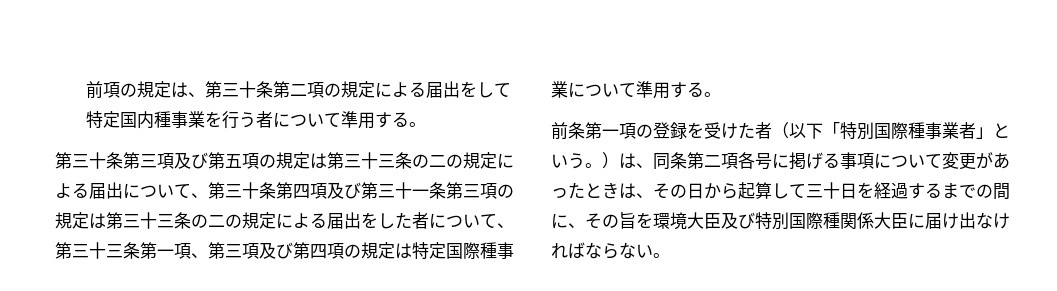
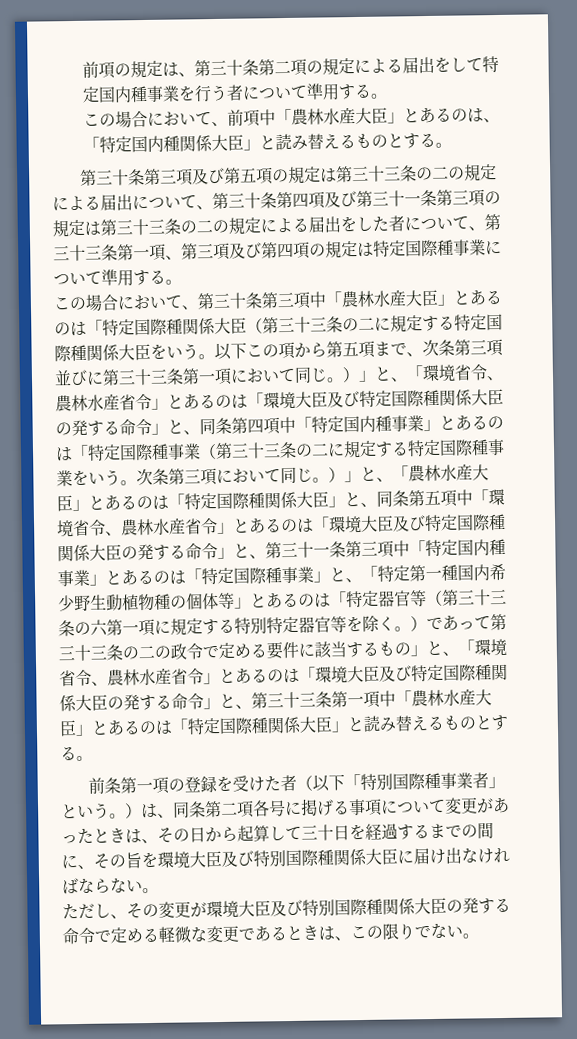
(426, 124) none -> [82,107,500,128] [82,132,452,154] // この場合において、前項中「農林水産大臣」とあるのは、「特定国内種関係大臣」と読み替えるものとする。
(721, 94) none -> [53,289,502,311] [54,313,503,337] [54,338,503,362] [54,364,504,387] [55,388,504,412] [55,415,504,437] [55,438,505,462] [56,463,489,487] [56,488,505,512] [56,513,506,538] [57,538,506,562] [57,563,506,587] [58,588,507,612] [58,613,507,637] [58,638,507,662] [59,663,508,687] [59,688,492,712] [59,714,508,737] [60,746,93,762] // この場合において、第三十条第三項中「農林水産大臣」とあるのは「特定国際種関係大臣（第三十三条の二に規定する特定国際種関係大臣をいう。以下この項から第五項まで、次条第三項並びに第三十三条第一項において同じ。）」と、「環境省令、農林水産省令」とあるのは「環境大臣及び特定国際種関係大臣の発する命令」と、同条第四項中「特定国内種事業」とあるのは「特定国際種事業（第三十三条の二に規定する特定国際種事業をいう。次条第三項において同じ。）」と、「農林水産大臣」とあるのは「特定国際種関係大臣」と、同条第五項中「環境省令、農林水産省令」とあるのは「環境大臣及び特定国際種関係大臣の発する命令」と、第三十一条第三項中「特定国内種事業」とあるのは「特定国際種事業」と、「特定第一種国内希少野生動植物種の個体等」とあるのは「特定器官等（第三十三条の六第一項に規定する特別特定器官等を除く。）であって第三十三条の二の政令で定める要件に該当するもの」と、「環境省令、農林水産省令」とあるのは「環境大臣及び特定国際種関係大臣の発する命令」と、第三十三条第一項中「農林水産大臣」とあるのは「特定国際種関係大臣」と読み替えるものとする。
(670, 255) none -> [62,897,511,920] [62,922,479,945] // ただし、その変更が環境大臣及び特別国際種関係大臣の発する命令で定める軽微な変更であるときは、この限りでない。

